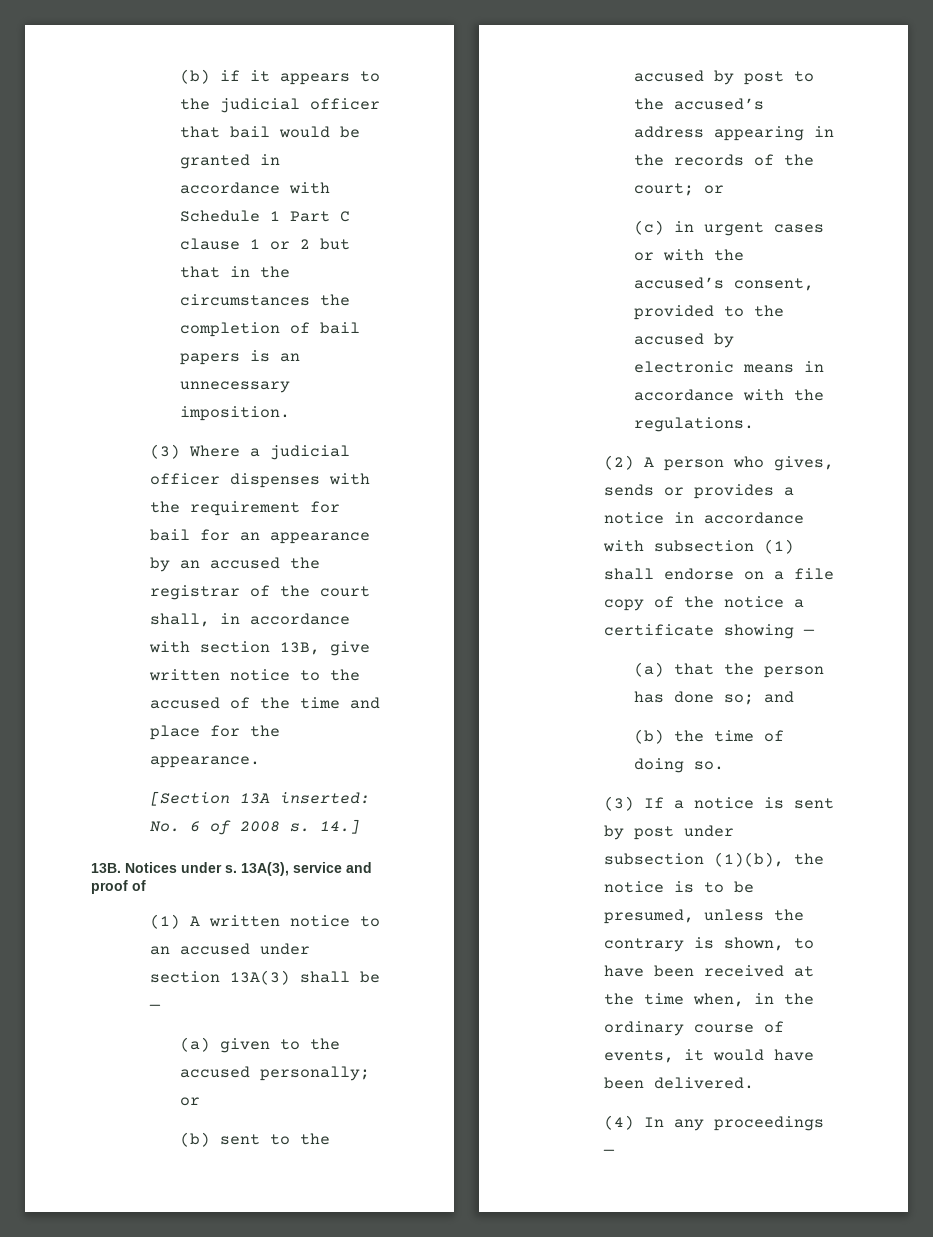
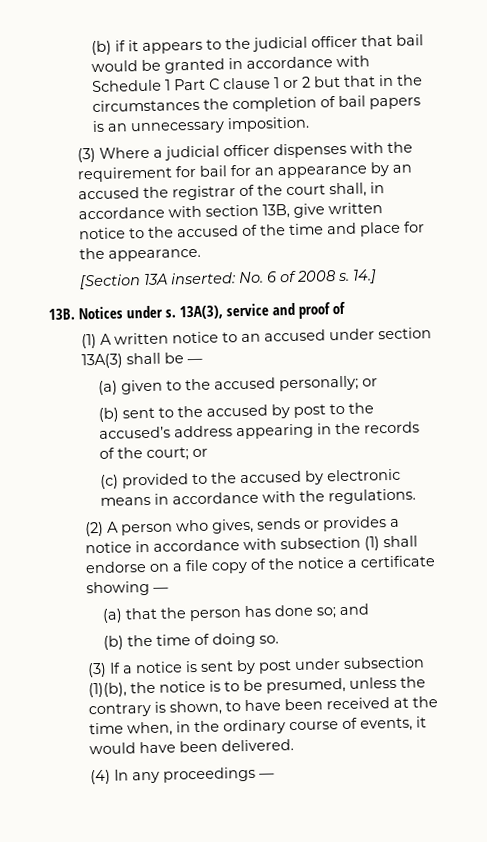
[673,221,824,236] [633,249,744,261] [633,277,814,291] in urgent cases or with the accused’s consent, -> (120, 481) none

